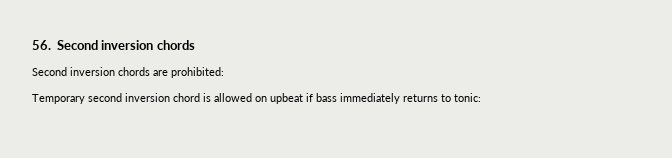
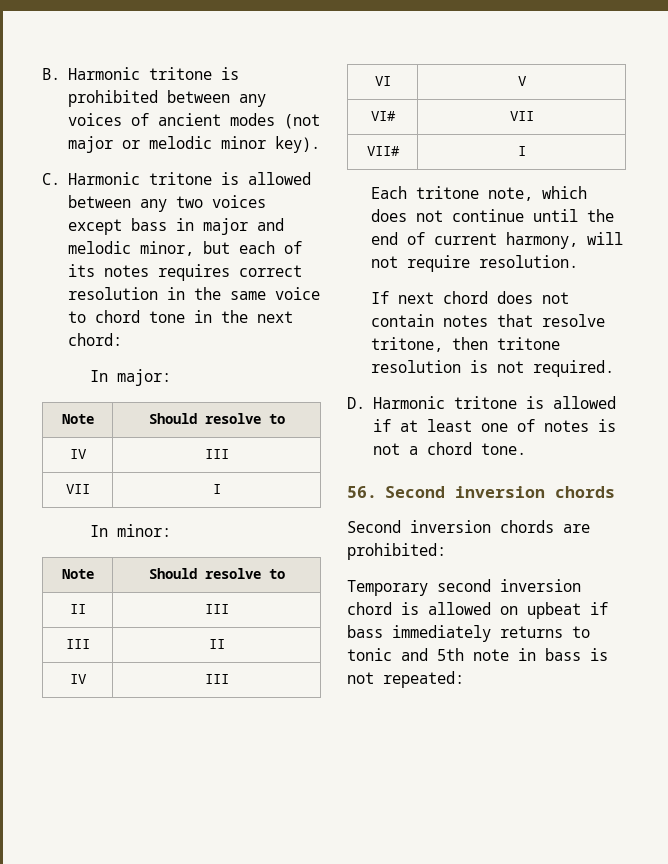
(32, 45) none -> [42,67,239,80] [67,90,266,107] [67,113,320,129] [67,136,320,153] [42,172,311,185] [67,195,266,212] [67,218,284,235] [67,241,302,256] [67,264,302,281] [67,287,320,300] [67,310,293,323] [67,333,122,346] [89,369,171,386] [61,414,94,424] [148,413,285,424] [69,449,87,459] [204,449,229,459] [65,484,90,494] [212,484,221,494] [89,524,171,537] [61,569,94,579] [148,568,285,579] [69,604,86,614] [204,604,229,614] [65,639,90,649] [208,639,225,649] [69,674,87,684] [204,674,229,684] [374,76,391,86] [517,76,527,86] [370,111,396,121] [509,111,534,121] [366,146,400,156] [517,146,526,156] [370,186,587,201] [370,209,614,222] [370,232,623,249] [370,255,578,272] [370,291,569,304] [370,314,605,327] [370,337,560,352] [370,360,614,377] [347,396,616,409] [372,419,616,432] [372,442,526,455] B. Harmonic tritone is prohibited between any voices of ancient modes (not major or melodic minor key). // C. Harmonic tritone is allowed between any two voices except bass in major and melodic minor, but each of its notes requires correct resolution in the same voice to chord tone in the next chord: // In major: // Note | Should resolve to // IV | III // VII | I // In minor: // Note | Should resolve to // II | III // III | II // IV | III // VI | V // VI# | VII // VII# | I // Each tritone note, which does not continue until the end of current harmony, will not require resolution. // If next chord does not contain notes that resolve tritone, then tritone resolution is not required. // D. Harmonic tritone is allowed if at least one of notes is not a chord tone. //
[454,93,481,102] tonic: -> [347,648,608,661] [347,671,464,688] tonic and 5th note in bass is not repeated:

